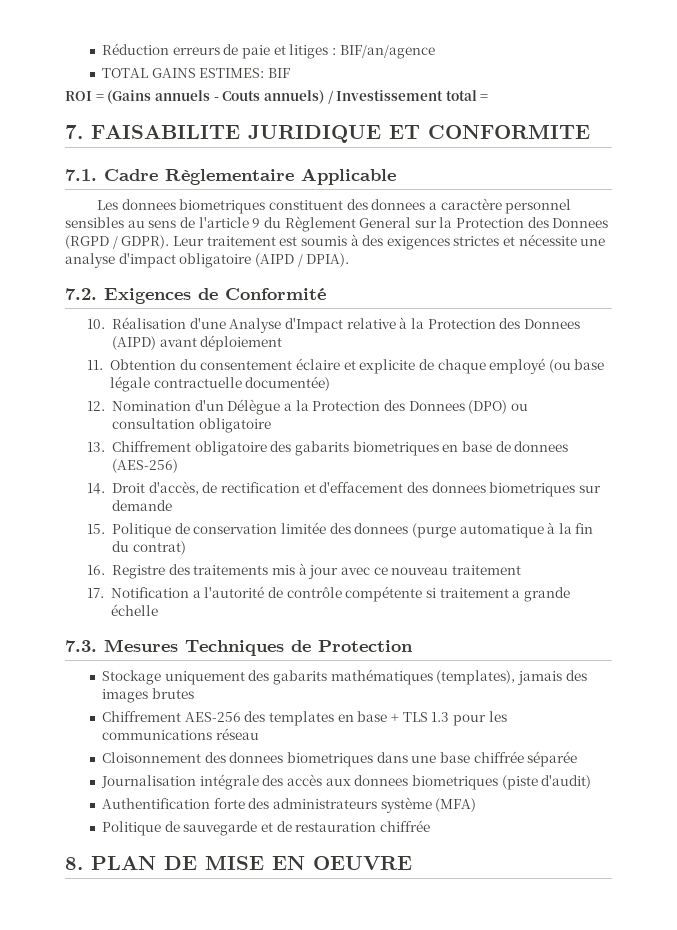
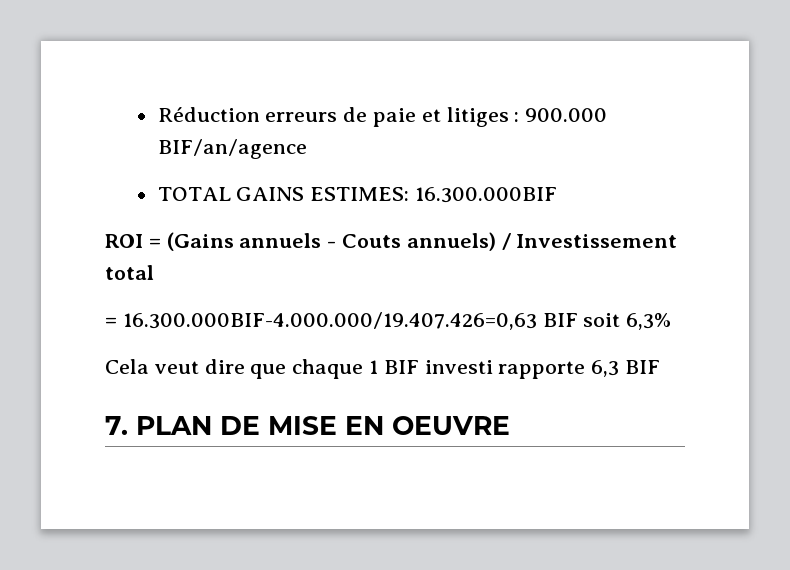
(336, 51) none -> [525,108,608,122] 900.000
[268,68,291,78] BIF -> [415,187,558,203] 16.300.000BIF
[480,94,489,101] [65,124,590,143] [65,168,396,185] [97,198,572,214] [65,216,609,232] [65,234,606,250] [65,253,350,268] [65,288,326,304] [87,317,580,333] [111,335,283,351] [87,358,605,374] [109,376,331,392] [87,399,528,415] [111,418,271,433] [87,441,569,456] [111,459,178,473] [87,481,601,497] [111,500,172,511] [87,522,594,538] [111,541,186,555] [87,563,521,579] [87,586,570,602] [110,604,158,616] [65,639,413,656] [102,669,587,685] [102,688,194,703] [102,711,507,726] [102,728,259,740] [102,751,578,767] [101,774,592,790] [102,797,477,813] [102,820,430,836] [65,857,83,870] = // 7. FAISABILITE JURIDIQUE ET CONFORMITE // 7.1. Cadre Règlementaire Applicable // Les donnees biometriques constituent des donnees a caractère personnel sensibles au sens de l'article 9 du Règlement General sur la Protection des Donnees (RGPD / GDPR). Leur traitement est soumis à des exigences strictes et nécessite une analyse d'impact obligatoire (AIPD / DPIA). // 7.2. Exigences de Conformité // 10. Réalisation d'une Analyse d'Impact relative à la Protection des Donnees (AIPD) avant déploiement // 11. Obtention du consentement éclaire et explicite de chaque employé (ou base légale contractuelle documentée) // 12. Nomination d'un Délègue a la Protection des Donnees (DPO) ou consultation obligatoire // 13. Chiffrement obligatoire des gabarits biometriques en base de donnees (AES-256) // 14. Droit d'accès, de rectification et d'effacement des donnees biometriques sur demande // 15. Politique de conservation limitée des donnees (purge automatique à la fin du contrat) // 16. Registre des traitements mis à jour avec ce nouveau traitement // 17. Notification a l'autorité de contrôle compétente si traitement a grande échelle // 7.3. Mesures Techniques de Protection // Stockage uniquement des gabarits mathématiques (templates), jamais des images brutes // Chiffrement AES-256 des templates en base + TLS 1.3 pour les communications réseau // Cloisonnement des donnees biometriques dans une base chiffrée séparée // Journalisation intégrale des accès aux donnees biometriques (piste d'audit) // Authentification forte des administrateurs système (MFA) // Politique de sauvegarde et de restauration chiffrée // 8. -> [105,312,672,330] [105,359,661,379] [105,416,128,435] // = 16.300.000BIF-4.000.000/19.407.426=0,63 BIF soit 6,3% // Cela veut dire que chaque 1 BIF investi rapporte 6,3 BIF // 7.

